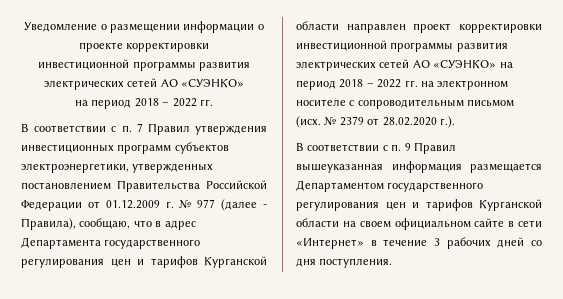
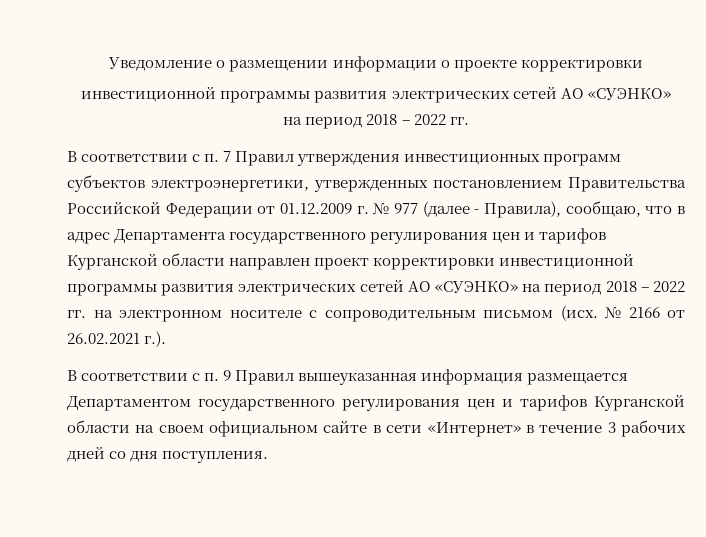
[339,116,437,126] 2379 от 28.02.2020 -> [628,307,685,318] [67,333,140,344] 2166 от 26.02.2021

